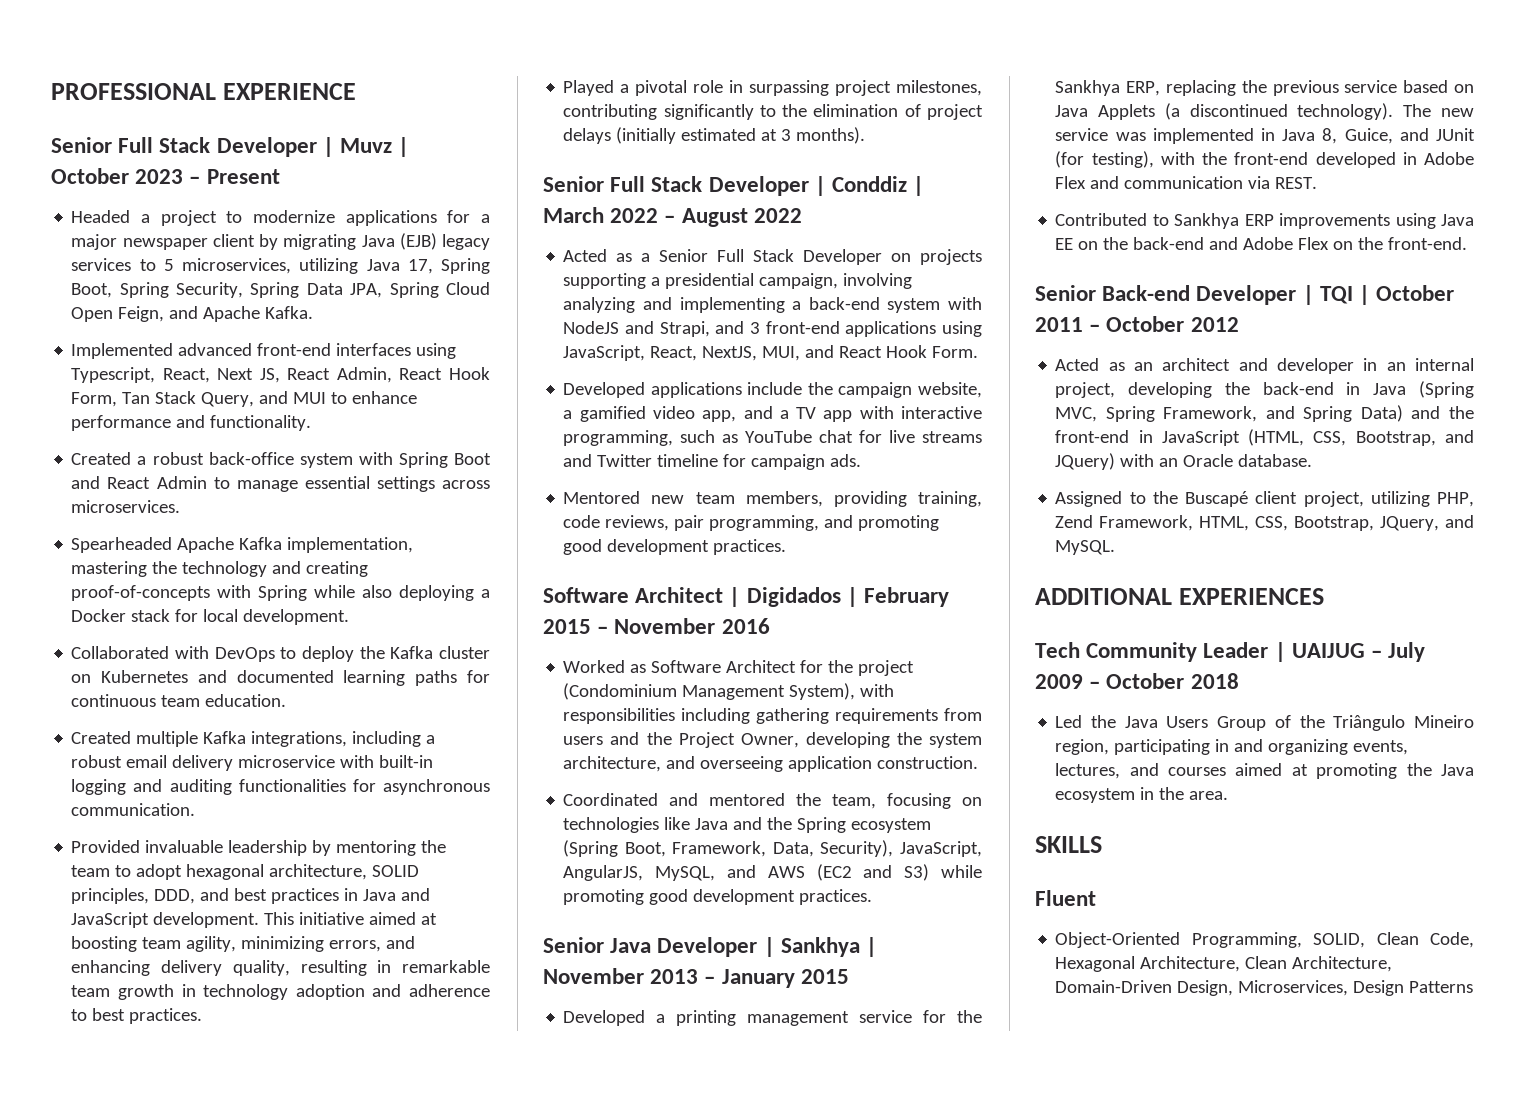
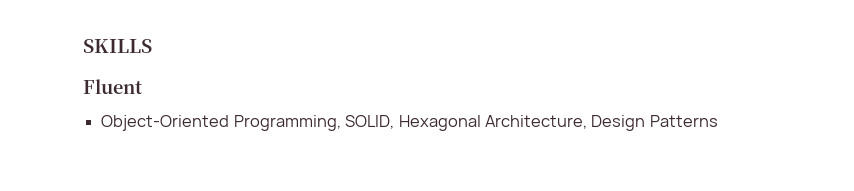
[51,83,357,100] [51,137,410,157] [51,168,280,184] [71,210,490,226] [71,233,490,250] [71,258,490,274] [71,282,491,298] [71,306,314,322] [71,343,457,359] [71,367,491,383] [71,391,418,407] [71,415,312,431] [71,452,492,468] [71,476,491,492] [71,500,181,513] [71,537,414,553] [71,561,369,577] [71,585,490,601] [71,609,350,625] [71,646,490,662] [71,670,490,686] [71,694,287,707] [71,731,436,747] [71,755,434,771] [71,779,490,795] [71,803,196,816] [71,840,447,856] [71,864,420,880] [71,888,431,904] [71,912,438,928] [71,936,416,952] [71,960,490,976] [71,984,490,1000] [71,1008,203,1024] [563,80,982,96] [563,104,983,120] [563,127,866,144] [543,176,925,196] [543,207,802,227] [563,249,982,265] [563,273,913,289] [563,297,982,313] [563,321,982,337] [563,345,979,361] [563,382,982,398] [563,406,982,422] [563,430,982,446] [563,454,862,470] [563,491,982,507] [563,515,940,531] [563,539,787,555] [543,587,950,607] [543,618,770,634] [563,660,915,676] [563,683,895,700] [563,708,982,724] [563,732,982,748] [563,756,979,772] [563,793,982,809] [563,817,932,833] [563,840,982,857] [563,864,982,881] [563,889,873,905] [543,937,878,957] [543,968,849,988] [563,1010,982,1026] [1055,80,1474,96] [1055,103,1474,120] [1055,128,1475,144] [1055,151,1474,168] [1055,176,1318,189] [1055,213,1474,229] [1055,237,1468,250] [1035,285,1455,305] [1035,316,1239,332] [1055,358,1474,374] [1055,381,1474,398] [1055,405,1474,422] [1055,429,1474,446] [1055,453,1313,470] [1055,491,1474,507] [1055,515,1474,531] [1055,540,1116,555] [1035,588,1325,605] [1035,642,1426,662] [1035,673,1239,689] [1055,715,1474,731] [1055,739,1409,755] [1055,763,1474,779] [1055,787,1229,803] PROFESSIONAL EXPERIENCE // Senior Full Stack Developer | Muvz | October 2023 – Present // Headed a project to modernize applications for a major newspaper client by migrating Java (EJB) legacy services to 5 microservices, utilizing Java 17, Spring Boot, Spring Security, Spring Data JPA, Spring Cloud Open Feign, and Apache Kafka. // Implemented advanced front-end interfaces using Typescript, React, Next JS, React Admin, React Hook Form, Tan Stack Query, and MUI to enhance performance and functionality. // Created a robust back-office system with Spring Boot and React Admin to manage essential settings across microservices. // Spearheaded Apache Kafka implementation, mastering the technology and creating proof-of-concepts with Spring while also deploying a Docker stack for local development. // Collaborated with DevOps to deploy the Kafka cluster on Kubernetes and documented learning paths for continuous team education. // Created multiple Kafka integrations, including a robust email delivery microservice with built-in logging and auditing functionalities for asynchronous communication. // Provided invaluable leadership by mentoring the team to adopt hexagonal architecture, SOLID principles, DDD, and best practices in Java and JavaScript development. This initiative aimed at boosting team agility, minimizing errors, and enhancing delivery quality, resulting in remarkable team growth in technology adoption and adherence to best practices. // Played a pivotal role in surpassing project milestones, contributing significantly to the elimination of project delays (initially estimated at 3 months). // Senior Full Stack Developer | Conddiz | March 2022 – August 2022 // Acted as a Senior Full Stack Developer on projects supporting a presidential campaign, involving analyzing and implementing a back-end system with NodeJS and Strapi, and 3 front-end applications using JavaScript, React, NextJS, MUI, and React Hook Form. // Developed applications include the campaign website, a gamified video app, and a TV app with interactive programming, such as YouTube chat for live streams and Twitter timeline for campaign ads. // Mentored new team members, providing training, code reviews, pair programming, and promoting good development practices. // Software Architect | Digidados | February 2015 – November 2016 // Worked as Software Architect for the project (Condominium Management System), with responsibilities including gathering requirements from users and the Project Owner, developing the system architecture, and overseeing application construction. // Coordinated and mentored the team, focusing on technologies like Java and the Spring ecosystem (Spring Boot, Framework, Data, Security), JavaScript, AngularJS, MySQL, and AWS (EC2 and S3) while promoting good development practices. // Senior Java Developer | Sankhya | November 2013 – January 2015 // Developed a printing management service for the Sankhya ERP, replacing the previous service based on Java Applets (a discontinued technology). The new service was implemented in Java 8, Guice, and JUnit (for testing), with the front-end developed in Adobe Flex and communication via REST. // Contributed to Sankhya ERP improvements using Java EE on the back-end and Adobe Flex on the front-end. // Senior Back-end Developer | TQI | October 2011 – October 2012 // Acted as an architect and developer in an internal project, developing the back-end in Java (Spring MVC, Spring Framework, and Spring Data) and the front-end in JavaScript (HTML, CSS, Bootstrap, and JQuery) with an Oracle database. // Assigned to the Buscapé client project, utilizing PHP, Zend Framework, HTML, CSS, Bootstrap, JQuery, and MySQL. // ADDITIONAL EXPERIENCES // Tech Community Leader | UAIJUG – July 2009 – October 2018 // Led the Java Users Group of the Triângulo Mineiro region, participating in and organizing events, lectures, and courses aimed at promoting the Java ecosystem in the area. // -> (83, 46) none
[1376,932,1474,948] [1055,956,1393,972] [1055,980,1349,996] Clean Code, Hexagonal Architecture, Clean Architecture, Domain-Driven Design, Microservices, -> [398,115,587,131] Hexagonal Architecture,

